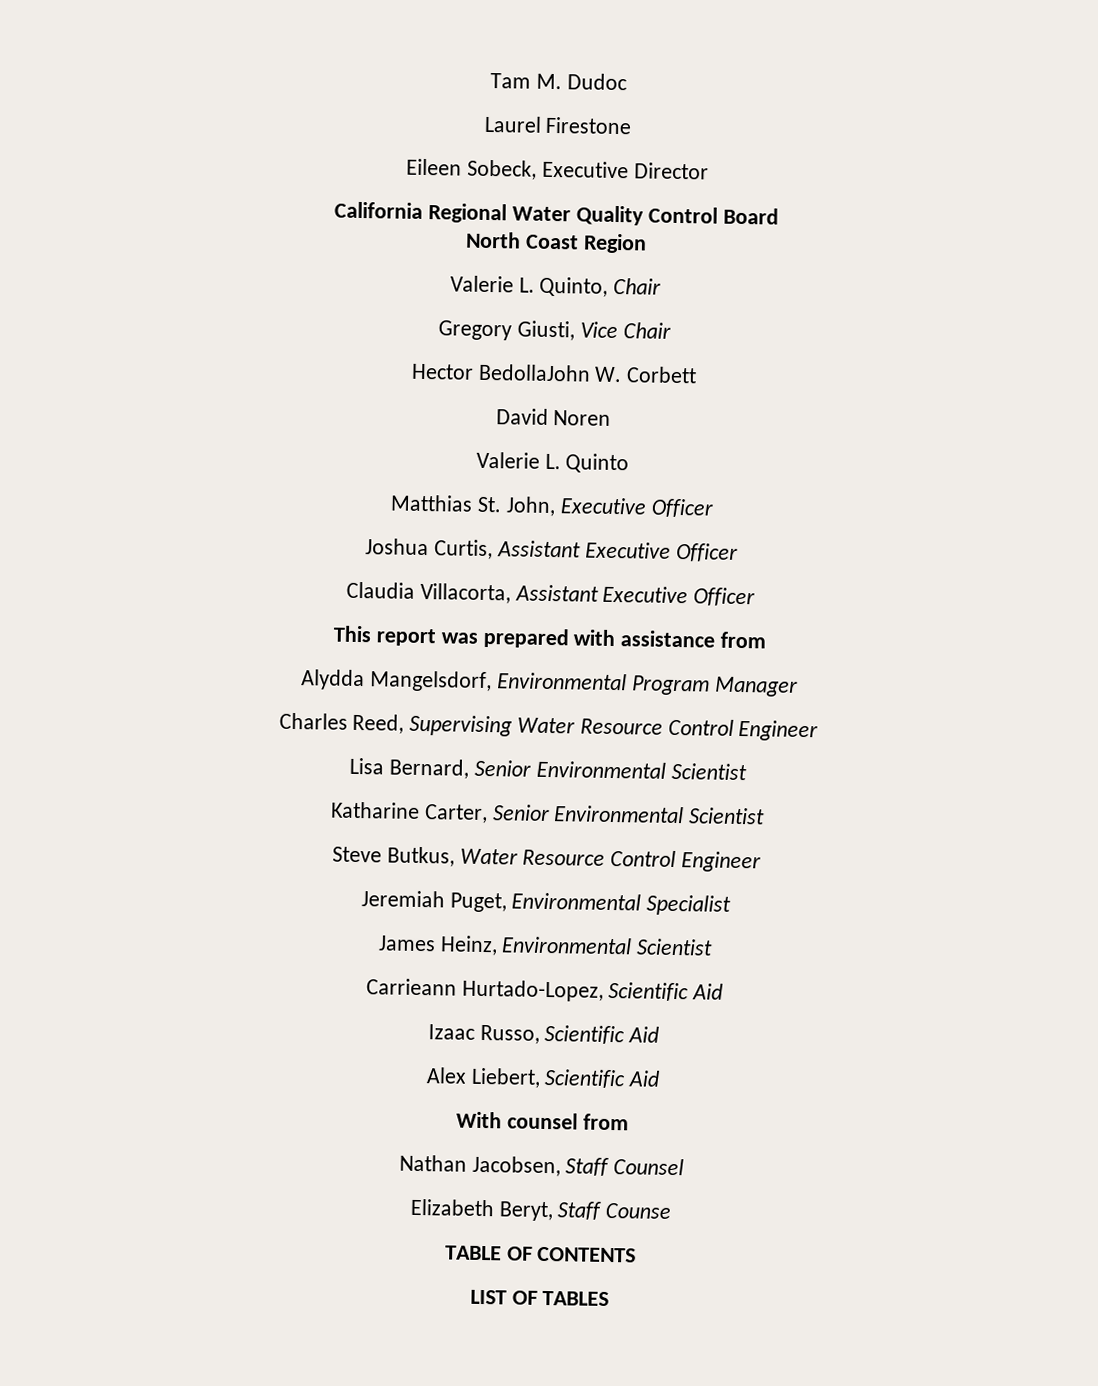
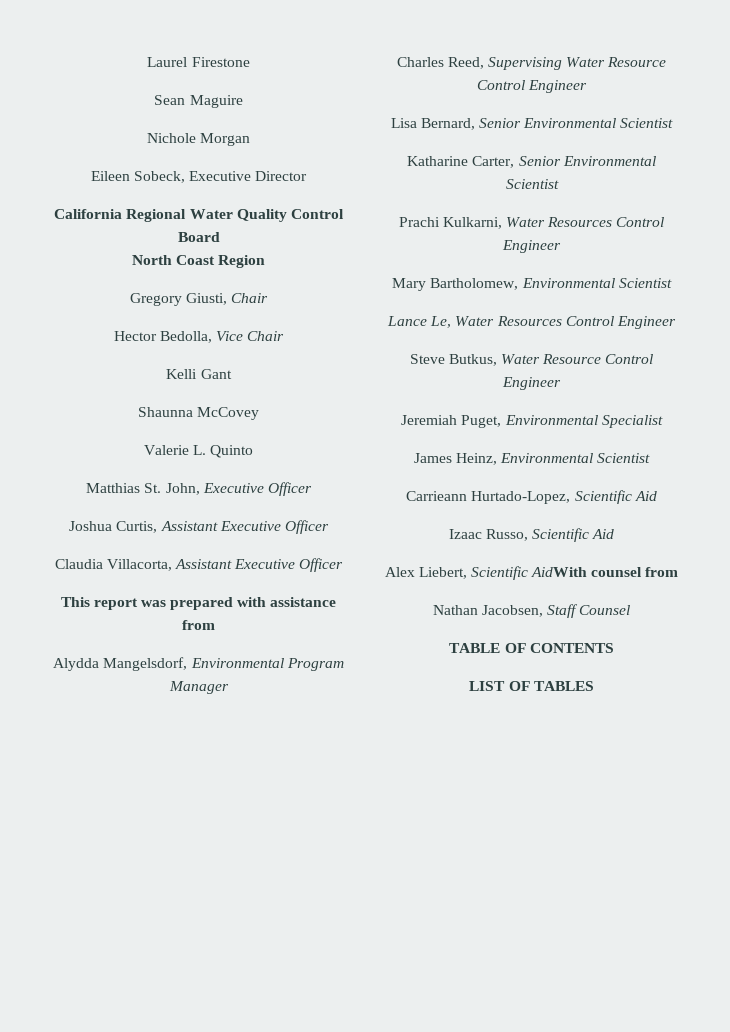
[490,73,627,91] Tam M. Dudoc // -> (147, 62) none
(633, 125) none -> [154,95,243,108] [146,133,251,146] // Sean Maguire // Nichole Morgan
[449,275,662,297] [438,320,576,341] Valerie L. Quinto, Chair // Gregory Giusti, -> [129,293,269,306] [113,331,212,343] Gregory Giusti, Chair // Hector Bedolla,
[410,363,698,384] [495,408,612,426] Hector BedollaJohn W. Corbett // David Noren -> [166,369,232,379] [137,407,260,420] Kelli Gant // Shaunna McCovey
(766, 816) none -> [398,217,665,229] [502,240,561,253] [392,278,672,291] [387,316,676,329] // Prachi Kulkarni, Water Resources Control Engineer // Mary Bartholomew, Environmental Scientist // Lance Le, Water Resources Control Engineer
[628,1070,661,1087] [456,1111,503,1129] Aid // With -> [531,567,588,577] AidWith
[409,1198,672,1222] // Elizabeth Beryt, Staff Counse -> (631, 610) none

